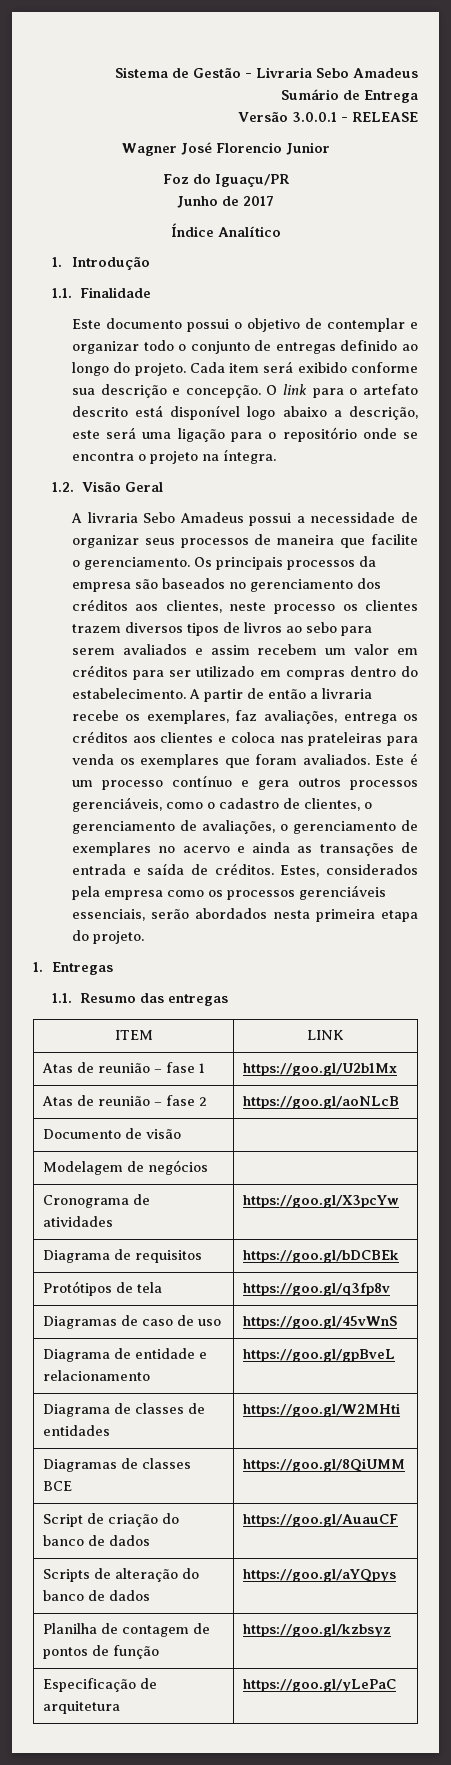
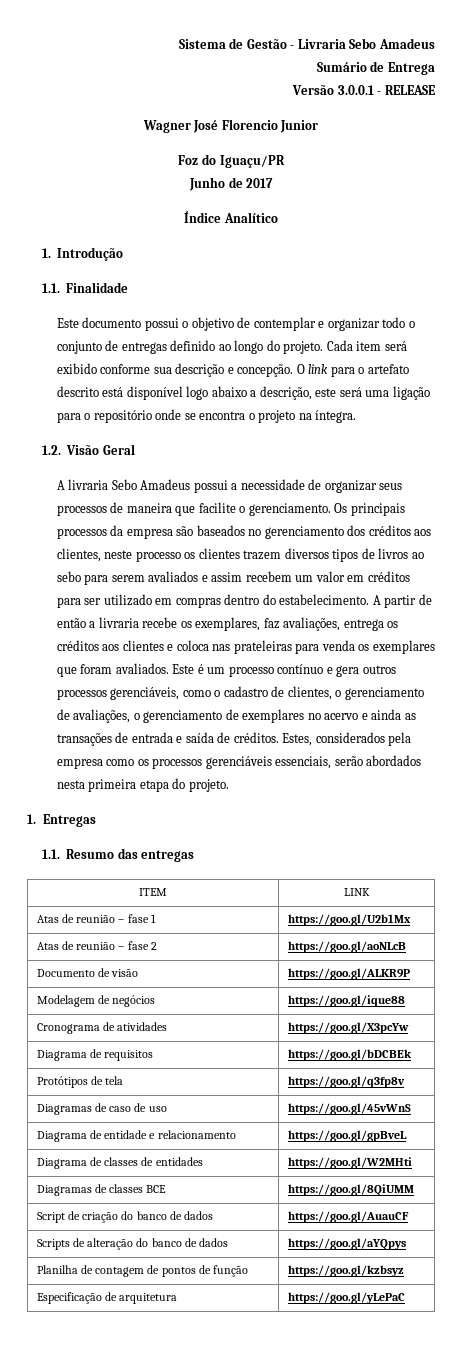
(182, 1134) none -> [288,968,411,980] https://goo.gl/ALKR9P
(209, 1167) none -> [288,995,406,1007] https://goo.gl/ique88

